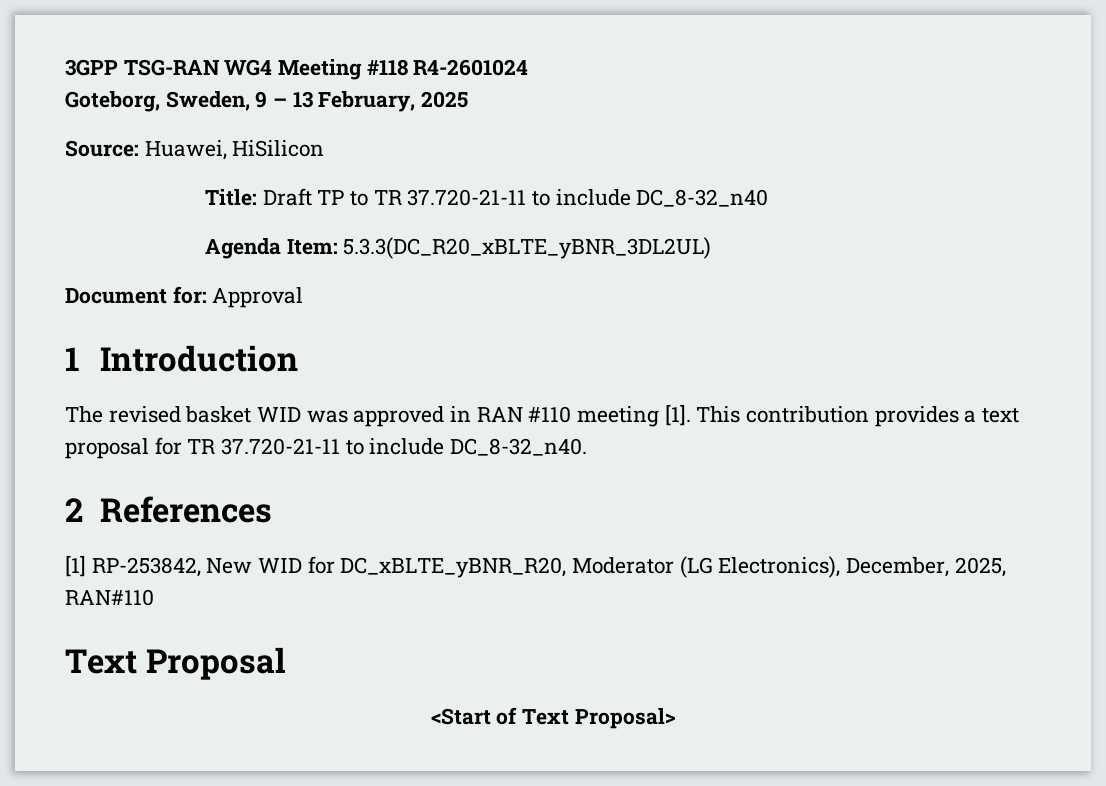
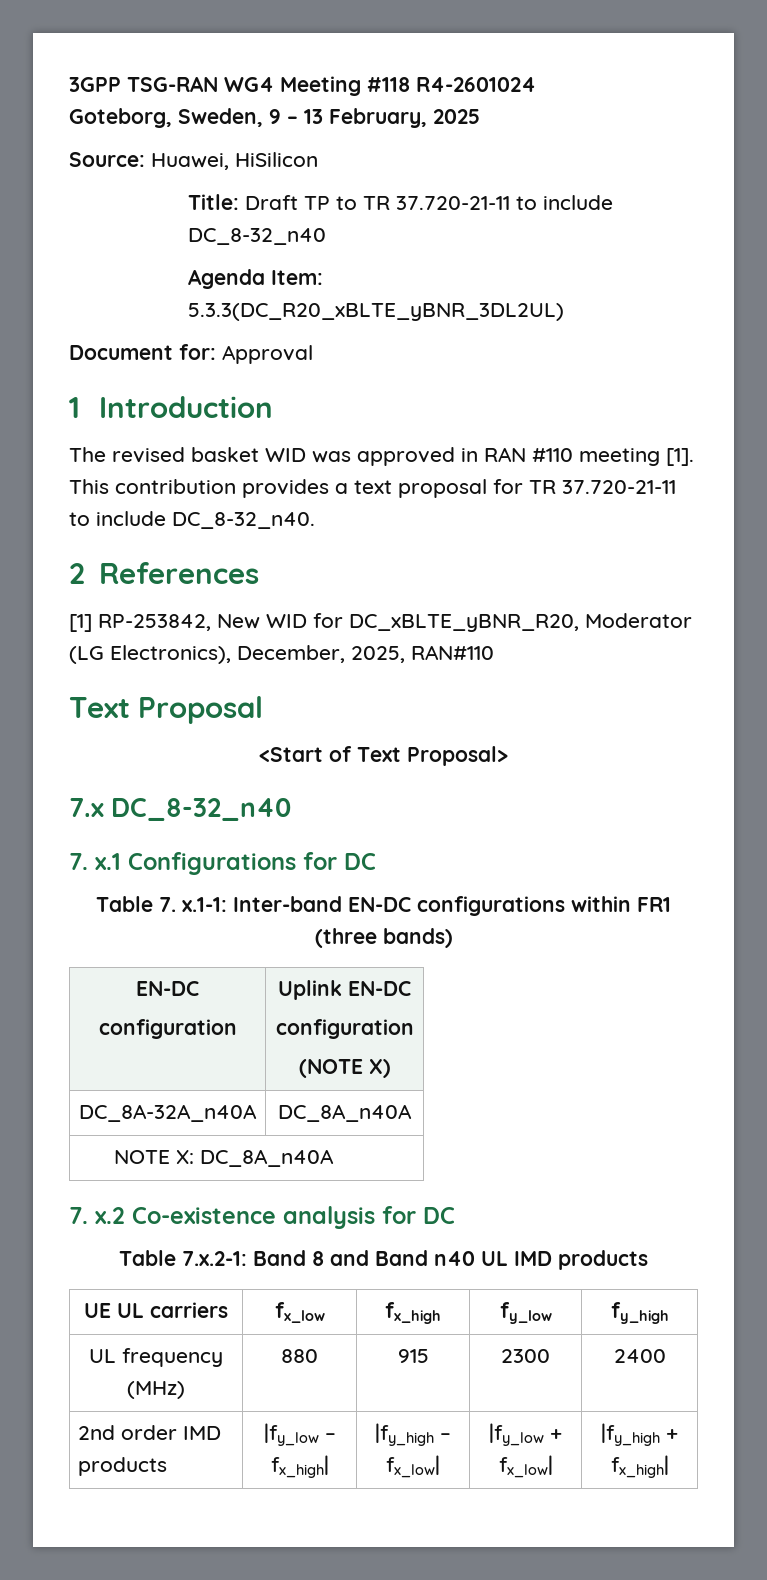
(676, 718) none -> [69,798,292,821] [69,852,376,875] [96,896,671,916] [314,928,453,948] [136,981,199,996] [98,1019,237,1039] [278,980,411,1000] [275,1019,414,1039] [298,1059,391,1078] [79,1104,257,1122] [278,1104,412,1122] [114,1149,335,1167] [69,1206,455,1229] [119,1250,648,1270] [84,1302,228,1318] [274,1302,325,1323] [385,1302,441,1324] [499,1302,552,1324] [610,1302,669,1324] [89,1348,223,1367] [127,1381,185,1399] [281,1349,318,1363] [397,1349,429,1363] [501,1349,550,1363] [613,1349,666,1363] [78,1425,222,1440] [78,1457,168,1476] [263,1423,336,1446] [270,1455,329,1478] [375,1423,451,1446] [386,1455,440,1478] [489,1423,562,1446] [498,1455,553,1478] [601,1423,678,1446] [610,1455,669,1478] // 7.x DC_8-32_n40 // 7. x.1 Configurations for DC // Table 7. x.1-1: Inter-band EN-DC configurations within FR1 (three bands) // EN-DC // configuration | Uplink EN-DC // configuration // (NOTE X) // DC_8A-32A_n40A | DC_8A_n40A // NOTE X: DC_8A_n40A // 7. x.2 Co-existence analysis for DC // Table 7.x.2-1: Band 8 and Band n40 UL IMD products // UE UL carriers | fx_low | fx_high | fy_low | fy_high // UL frequency (MHz) | 880 | 915 | 2300 | 2400 // 2nd order IMD products | |fy_low – fx_high| | |fy_high – fx_low| | |fy_low + fx_low| | |fy_high + fx_high|

